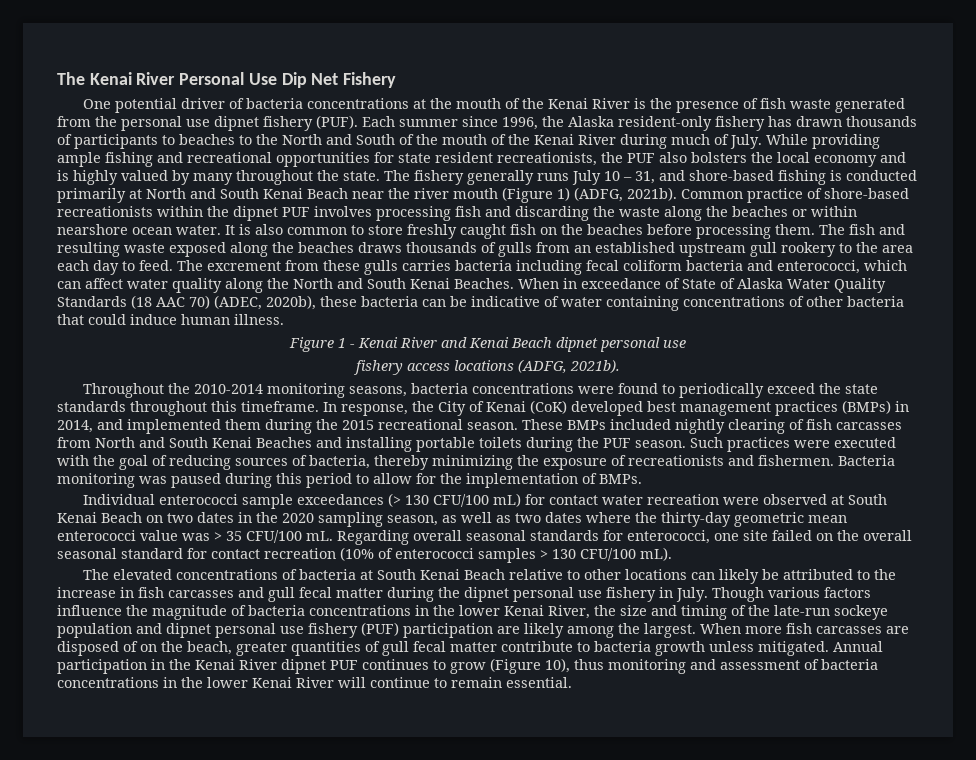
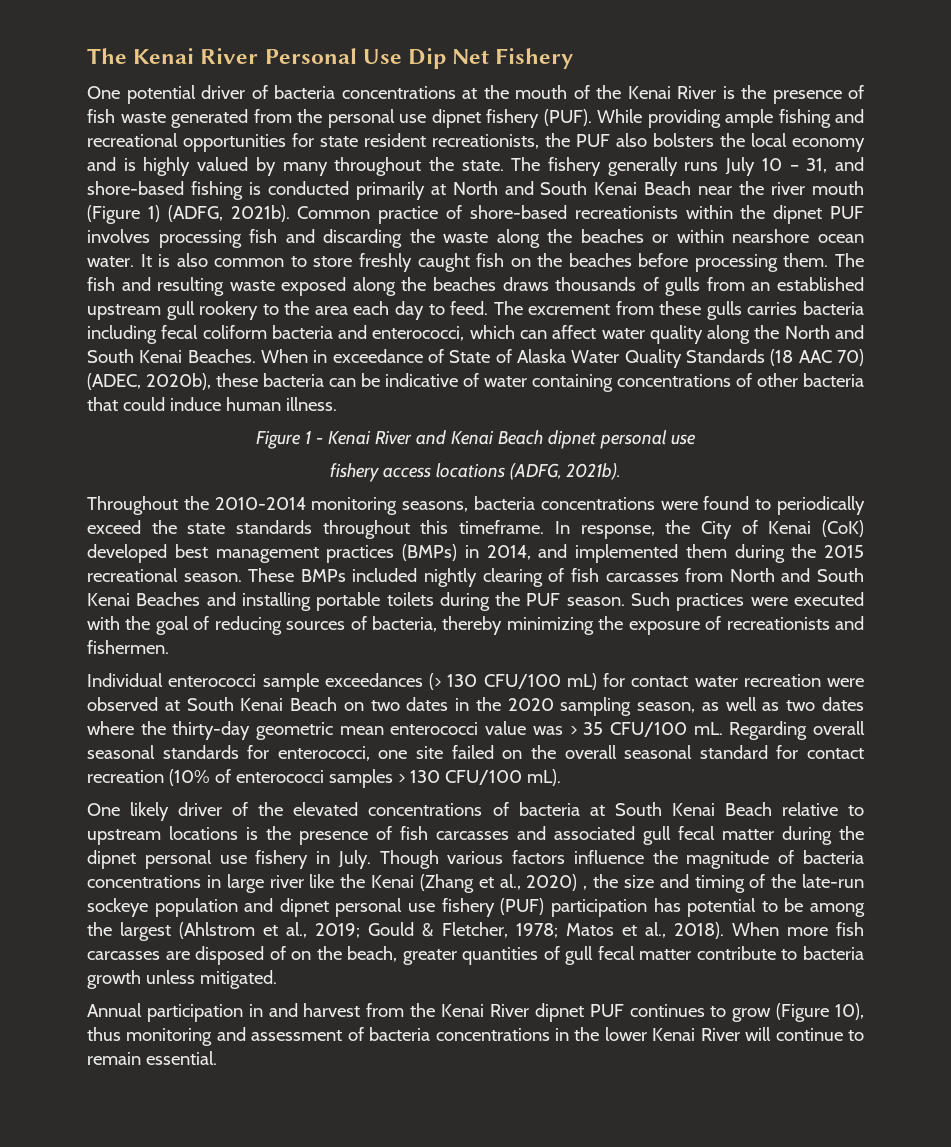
[362,116,917,131] [57,134,762,149] Each summer since 1996, the Alaska resident-only fishery has drawn thousands of participants to beaches to the North and South of the mouth of the Kenai River during much of July. -> (592, 117) none
[838,455,895,466] [57,473,642,488] Bacteria monitoring was paused during this period to allow for the implementation of BMPs. -> (169, 647) none
[82,569,109,580] The -> [87,802,284,821] One likely driver of the
[583,569,896,584] [57,587,134,598] other locations can likely be attributed to the increase in -> [87,826,392,845] upstream locations is the presence of
(264, 592) none -> [554,826,635,840] associated
[433,605,590,619] the lower Kenai River, -> [226,874,588,893] large river like the Kenai (Zhang et al., 2020) ,
[497,623,696,638] are likely among the largest. -> [653,898,865,917] [87,922,724,941] has potential to be among the largest (Ahlstrom et al., 2019; Gould & Fletcher, 1978; Matos et al., 2018).
(829, 648) none -> (277, 979) //
(165, 664) none -> [268,1003,405,1017] and harvest from

